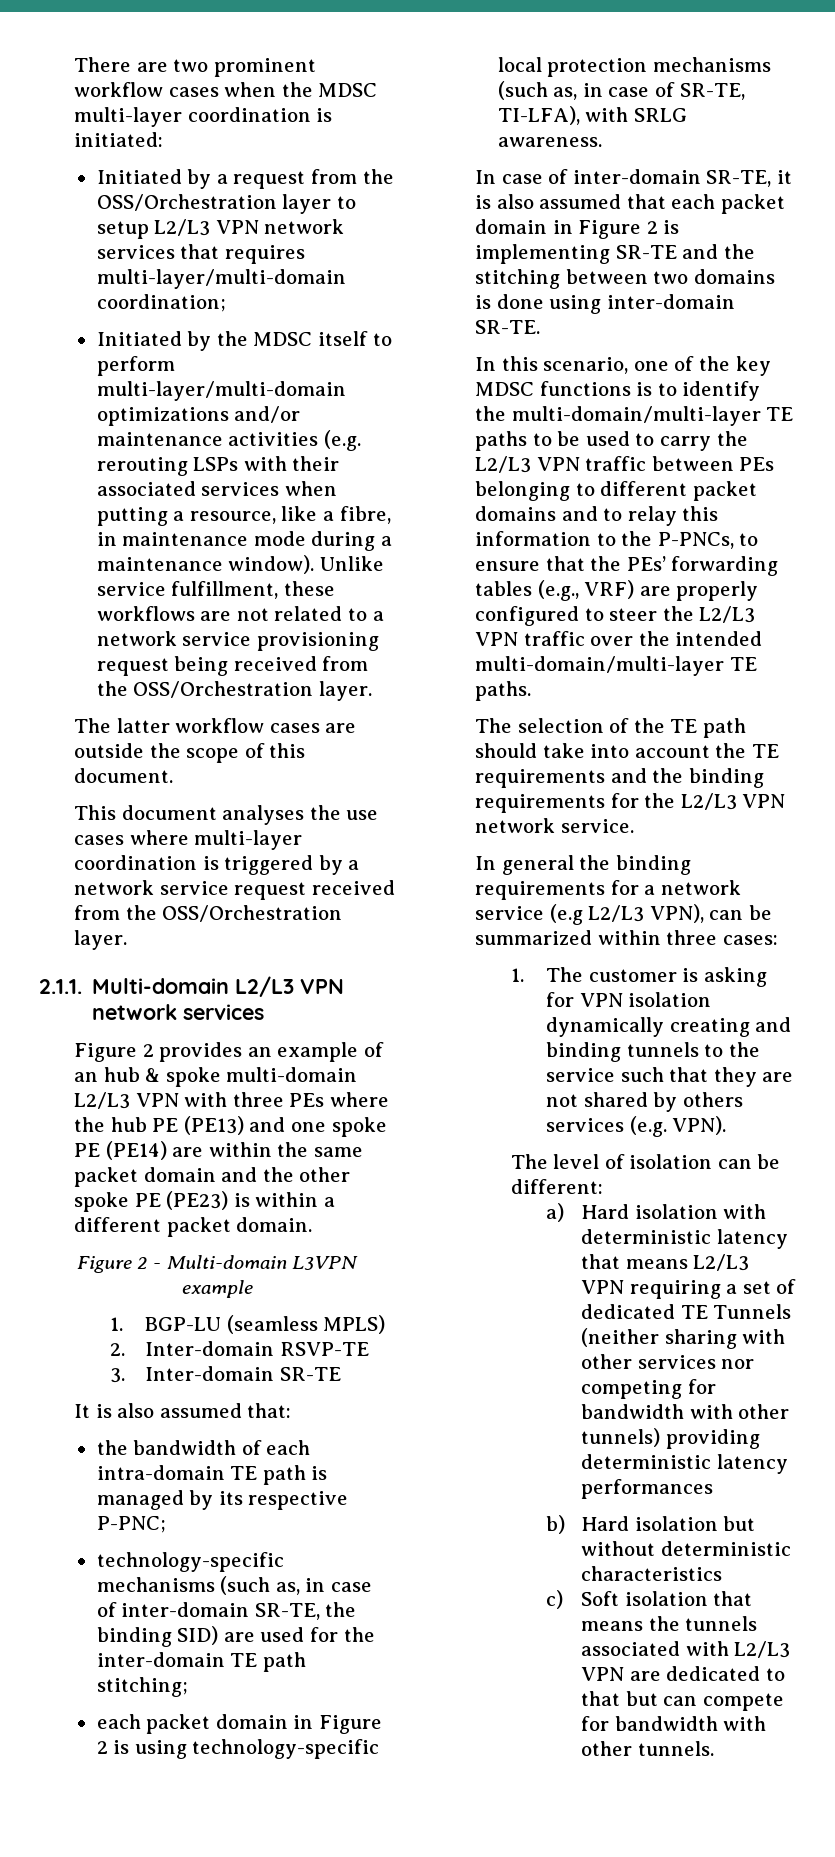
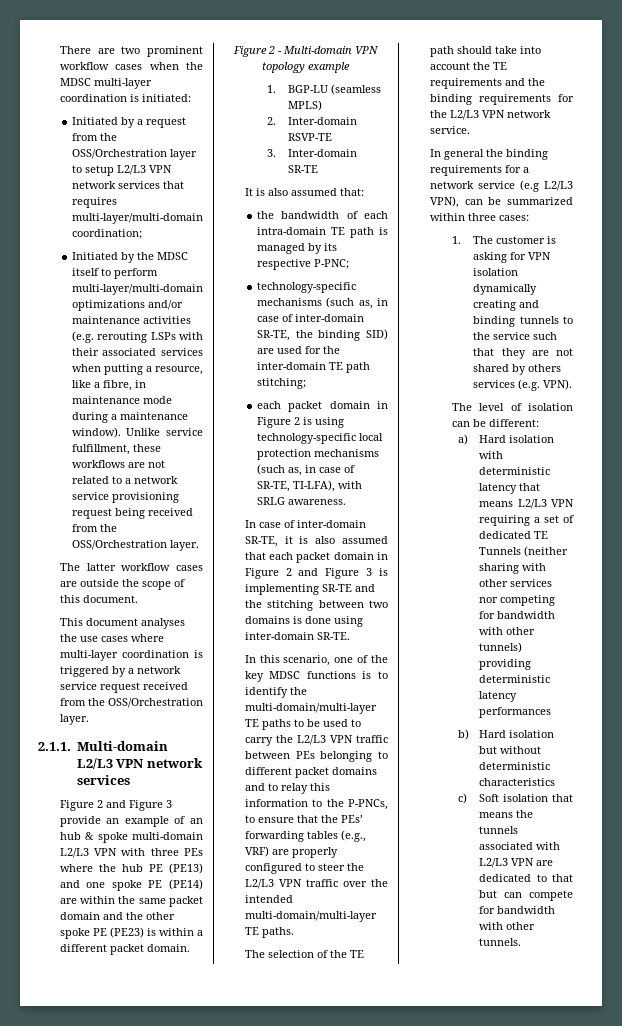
[159,1042,243,1062] provides -> [105,800,172,811] [59,816,101,827] and Figure 3 provide
[292,1256,359,1270] L3VPN -> [355,46,379,54] [262,62,305,73] VPN topology
(658, 227) none -> [298,568,373,579] and Figure 3

